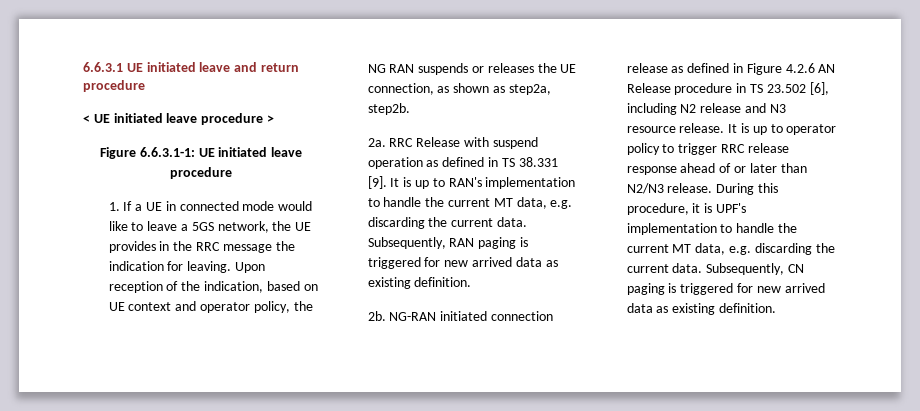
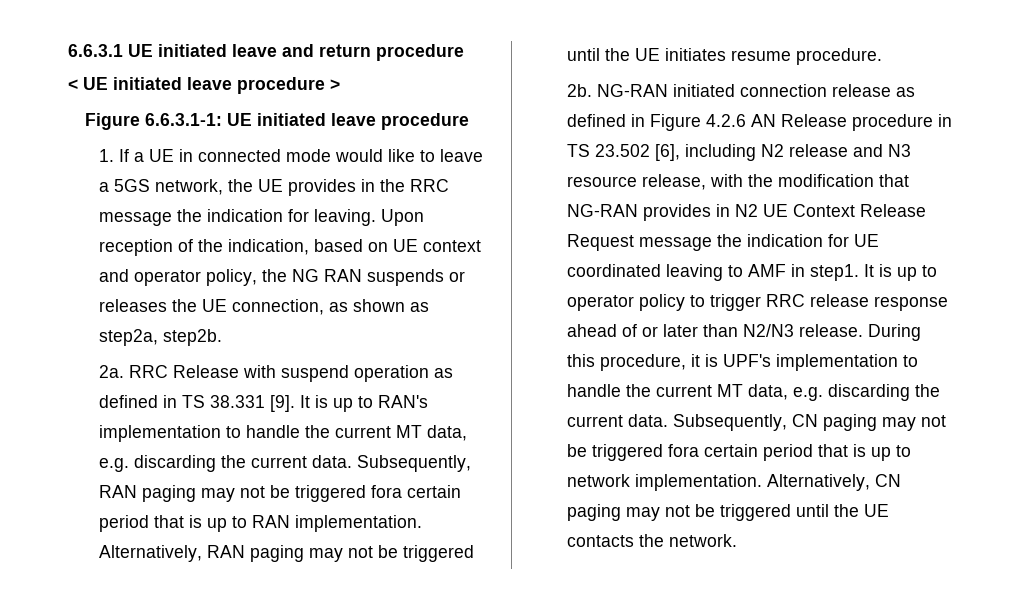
[520,237,529,247] [367,257,558,269] [367,277,472,289] is triggered for new arrived data as existing definition. -> [201,485,462,502] [99,515,423,532] [99,545,475,562] [567,48,883,65] may not be triggered fora certain period that is up to RAN implementation. Alternatively, RAN paging may not be triggered until the UE initiates resume procedure.
[679,123,725,133] release. -> [642,174,910,190] [567,204,927,221] [567,234,880,251] [567,264,860,281] release, with the modification that NG-RAN provides in N2 UE Context Release Request message the indication for UE coordinated leaving to AMF in step1.
[668,283,825,295] [626,303,777,315] is triggered for new arrived data as existing definition. -> [882,415,947,431] [567,444,912,461] [567,474,902,491] [567,504,890,521] [567,534,738,547] may not be triggered fora certain period that is up to network implementation. Alternatively, CN paging may not be triggered until the UE contacts the network.

